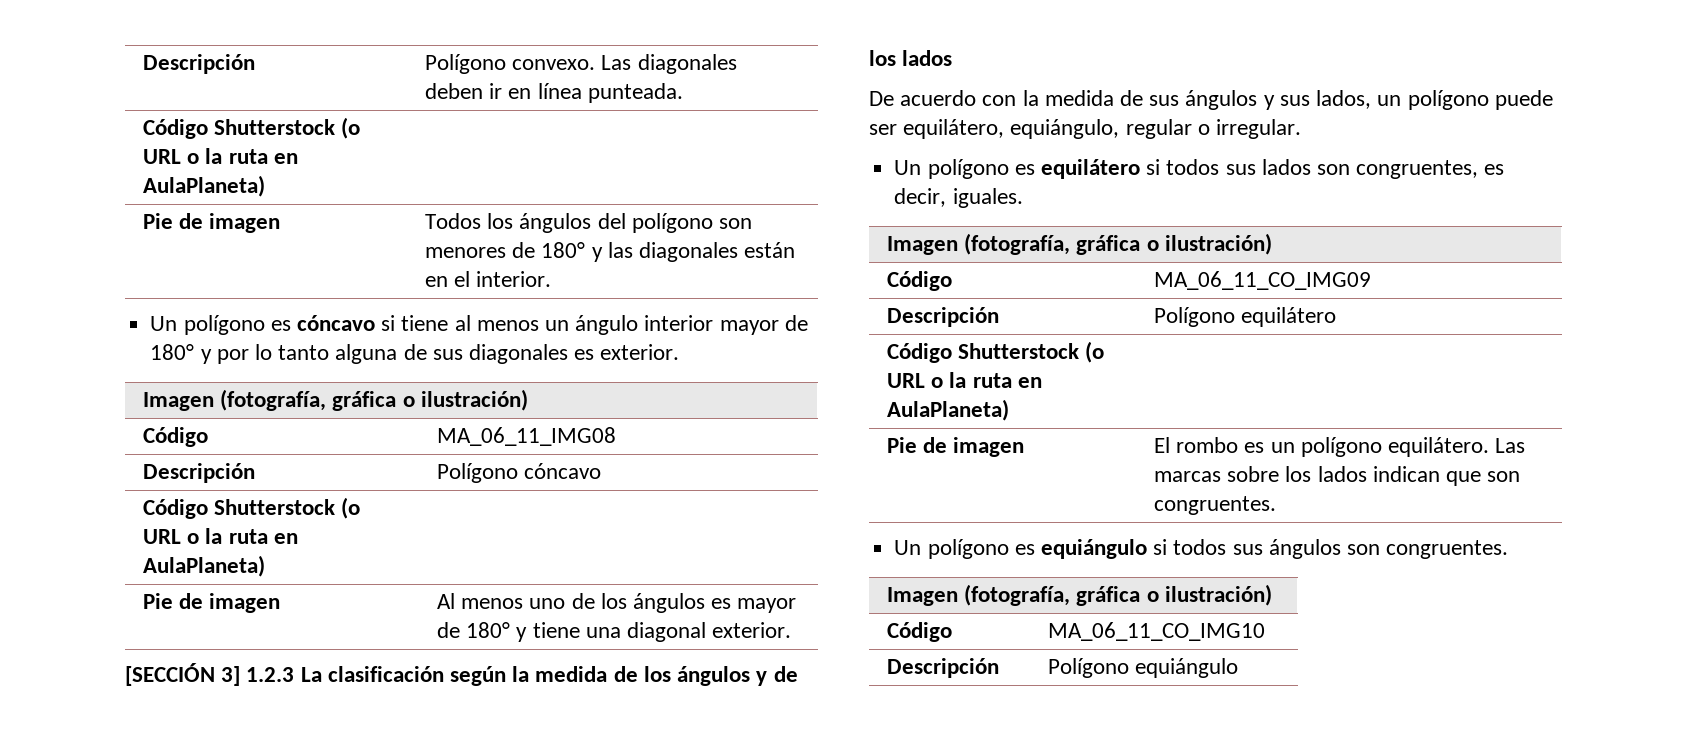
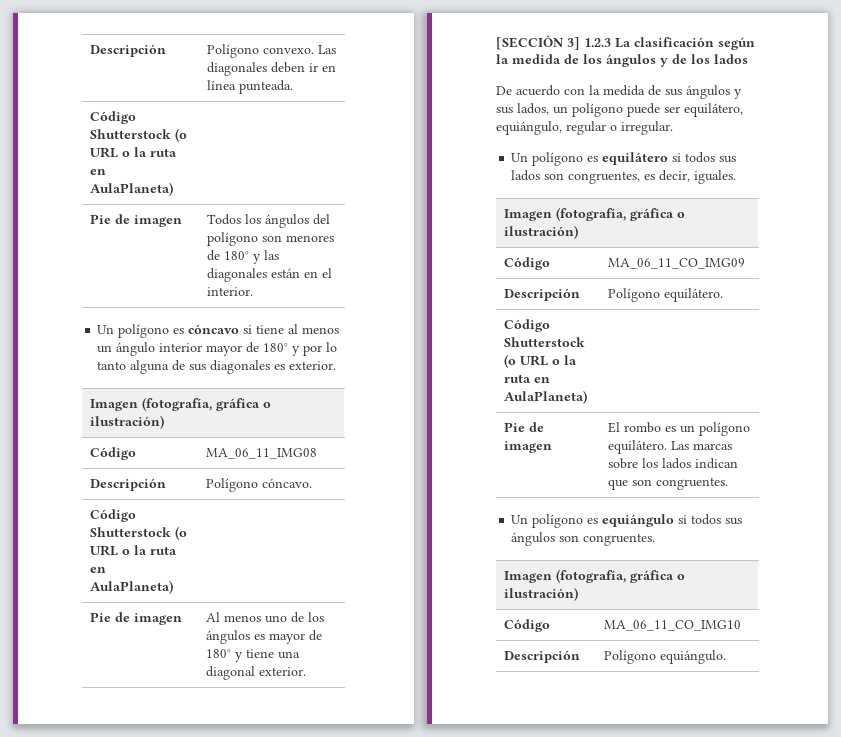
[524,463,602,479] cóncavo -> [262,478,313,488] cóncavo.
[1241,307,1337,327] equilátero -> [664,288,724,302] equilátero.
[1135,658,1239,678] equiángulo -> [660,650,727,664] equiángulo.

